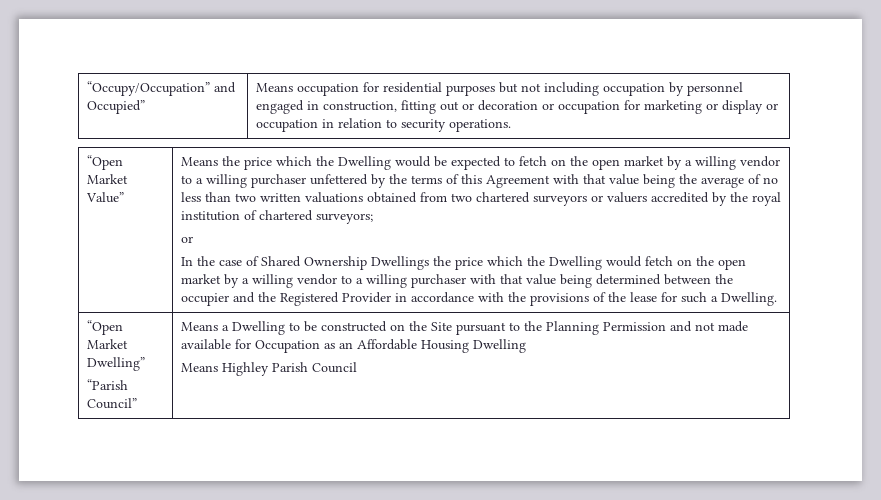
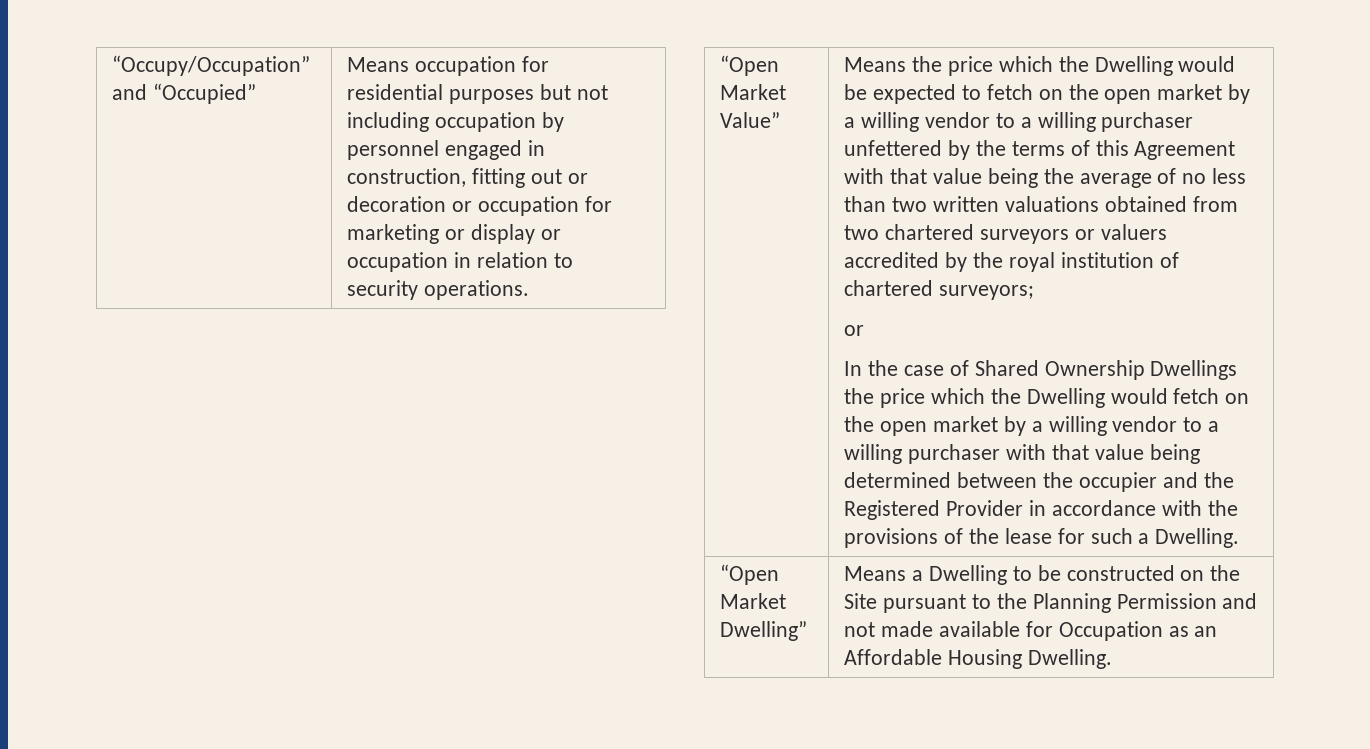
[86,100,145,114] Occupied” -> [153,83,257,104] “Occupied”
[86,379,128,390] [86,398,137,409] // “Parish Council” -> (808, 631) none
[472,339,526,353] [180,362,357,376] Dwelling // Means Highley Parish Council -> [1028,649,1113,669] Dwelling.

